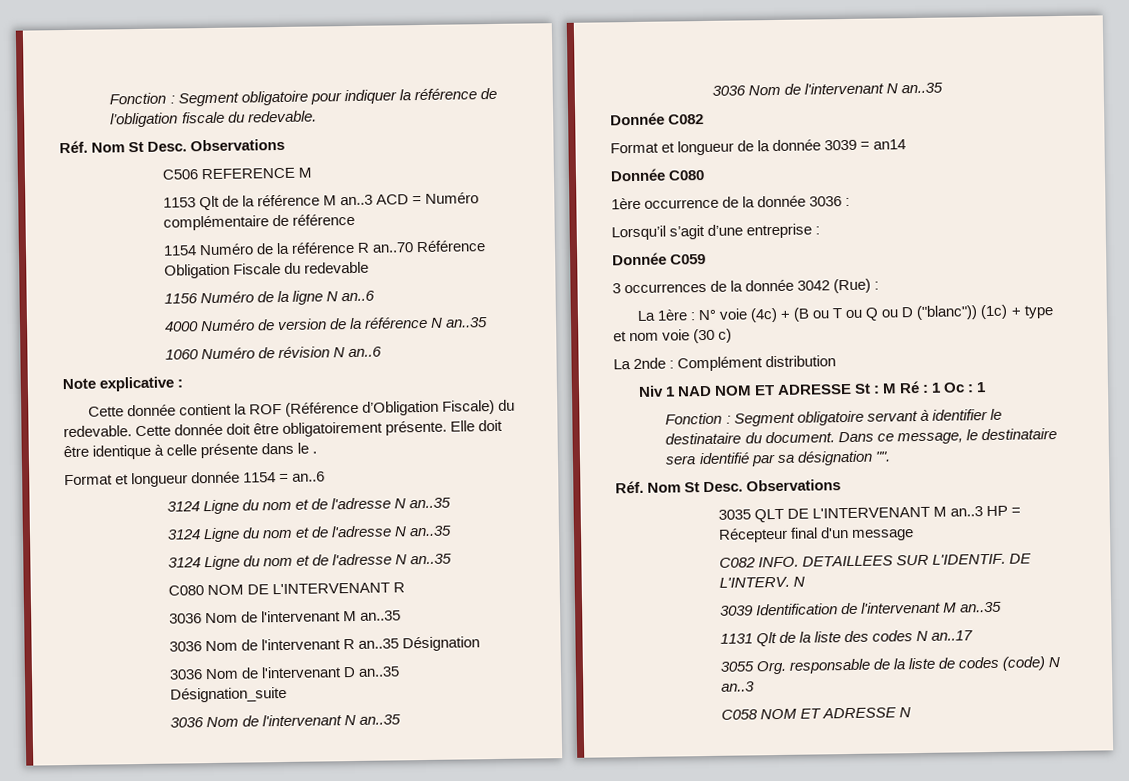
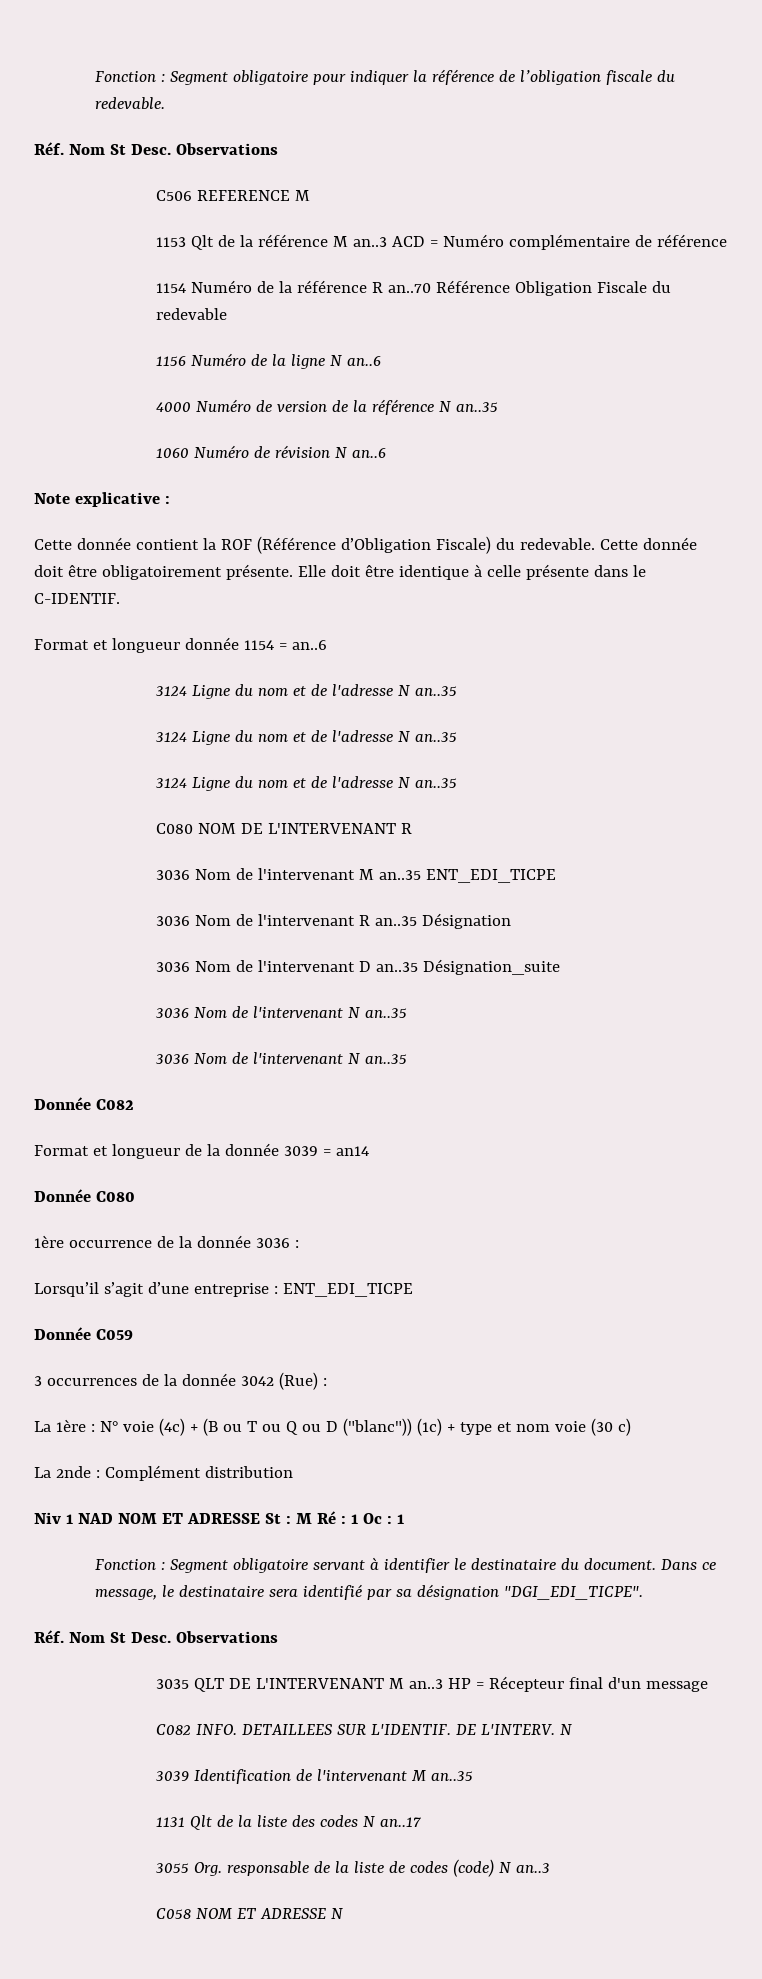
[312,451,318,454] . -> [34,593,120,604] C-IDENTIF.
(402, 615) none -> [426,869,557,883] ENT_EDI_TICPE
(821, 230) none -> [282,1283,413,1297] ENT_EDI_TICPE
[874,451,891,462] "". -> [503,1586,643,1600] "DGI_EDI_TICPE".

